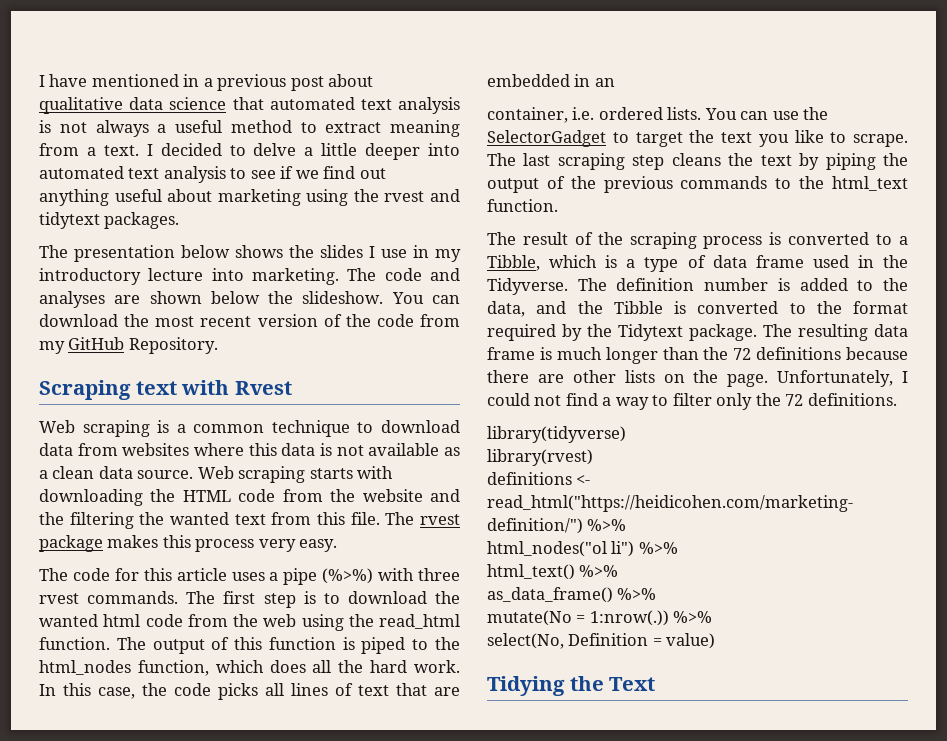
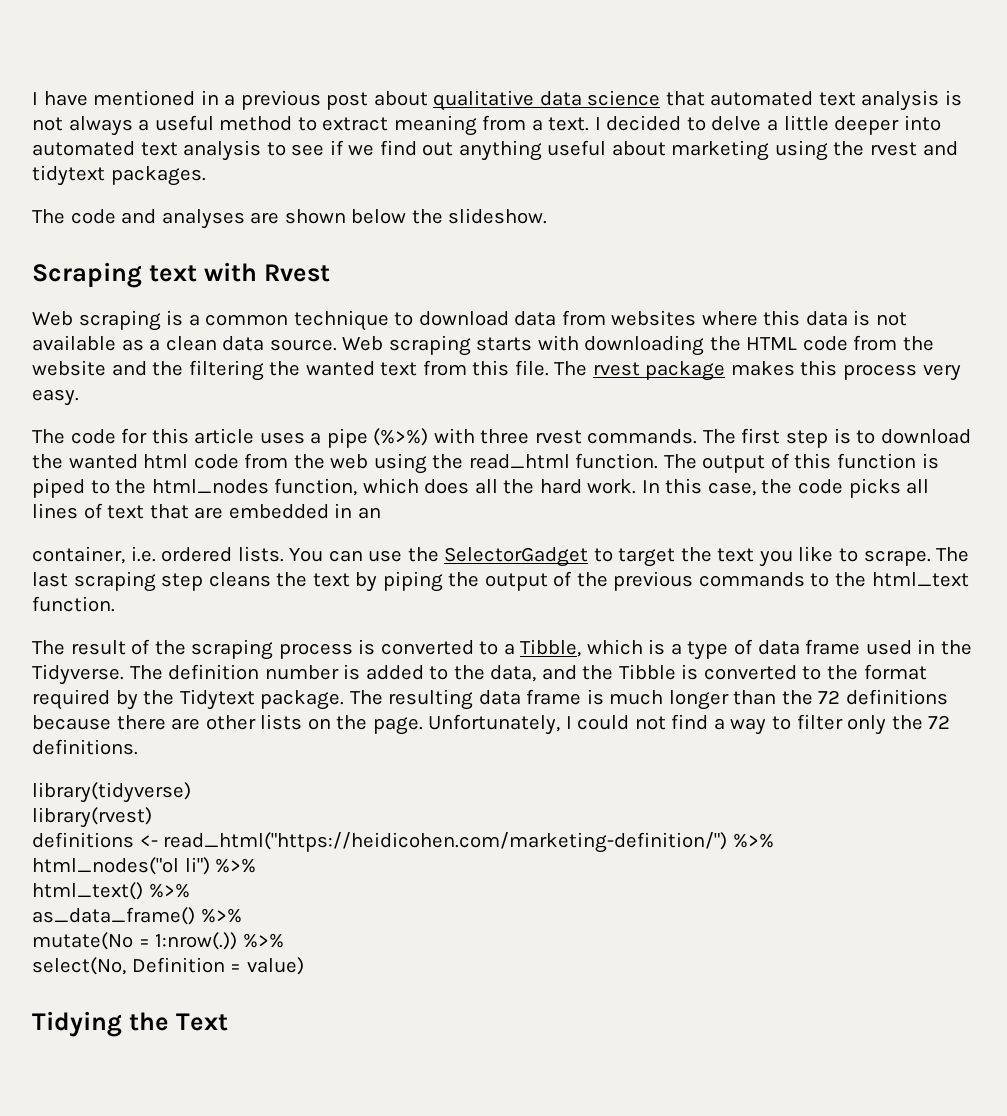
[74,245,461,262] [39,268,377,285] presentation below shows the slides I use in my introductory lecture into marketing. The -> (65, 216) none
[391,292,460,304] [39,314,460,327] [39,337,218,354] You can download the most recent version of the code from my GitHub Repository. -> (548, 216) none

